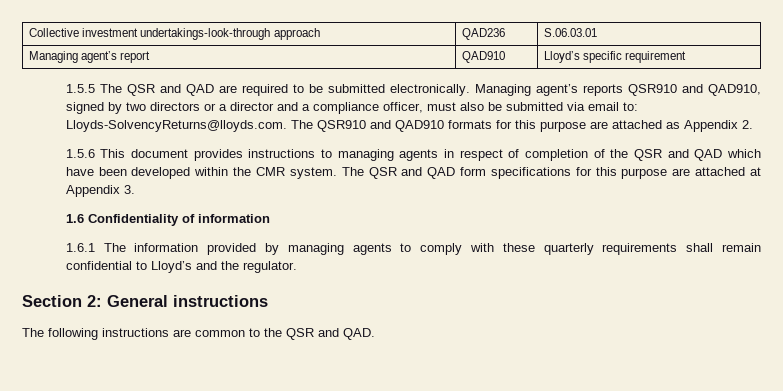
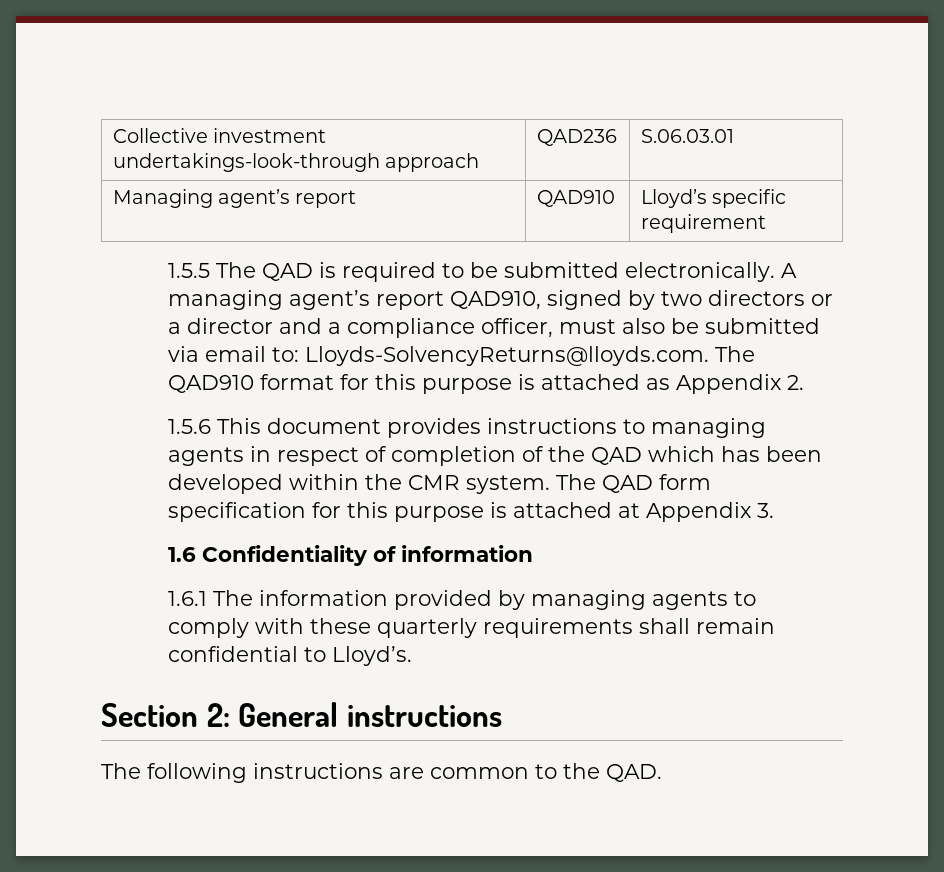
[126,84,237,96] QSR and QAD are -> [262,262,337,281] QAD is
[474,84,703,96] Managing agent’s reports QSR910 and -> [781,263,798,278] [168,290,445,310] A managing agent’s report
[316,120,608,132] QSR910 and QAD910 formats for this purpose are -> [168,374,536,394] QAD910 format for this purpose is
[634,149,689,161] QSR and -> (586, 454) none
[65,167,94,176] have -> [721,446,761,462] has
[368,167,423,179] QSR and -> (597, 482) none
[490,167,691,179] specifications for this purpose are -> [168,502,508,522] specification for this purpose is
[150,261,297,273] Lloyd’s and the regulator. -> [332,646,413,666] Lloyd’s.
[286,328,339,340] QSR and -> (600, 771) none

